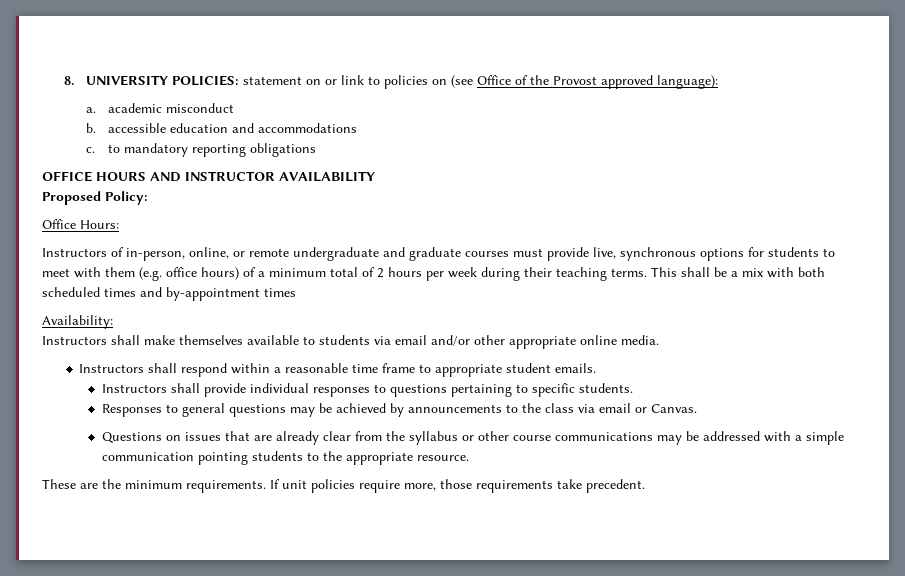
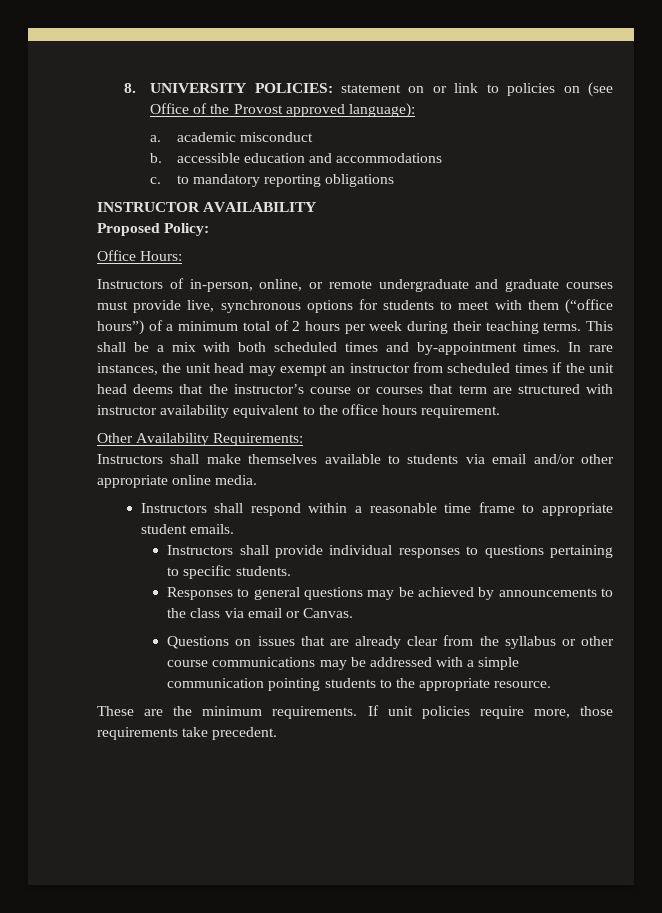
[42,171,181,182] OFFICE HOURS AND -> (395, 180) none
[139,267,239,281] (e.g. office hours) -> [565,299,613,314] [97,320,144,335] (“office hours”)
[264,288,296,297] [42,315,113,329] times // Availability: -> [523,342,613,352] [97,362,614,376] [97,384,614,394] [97,404,501,418] [97,433,304,446] times. In rare instances, the unit head may exempt an instructor from scheduled times if the unit head deems that the instructor’s course or courses that term are structured with instructor availability equivalent to the office hours requirement. // Other Availability Requirements:

